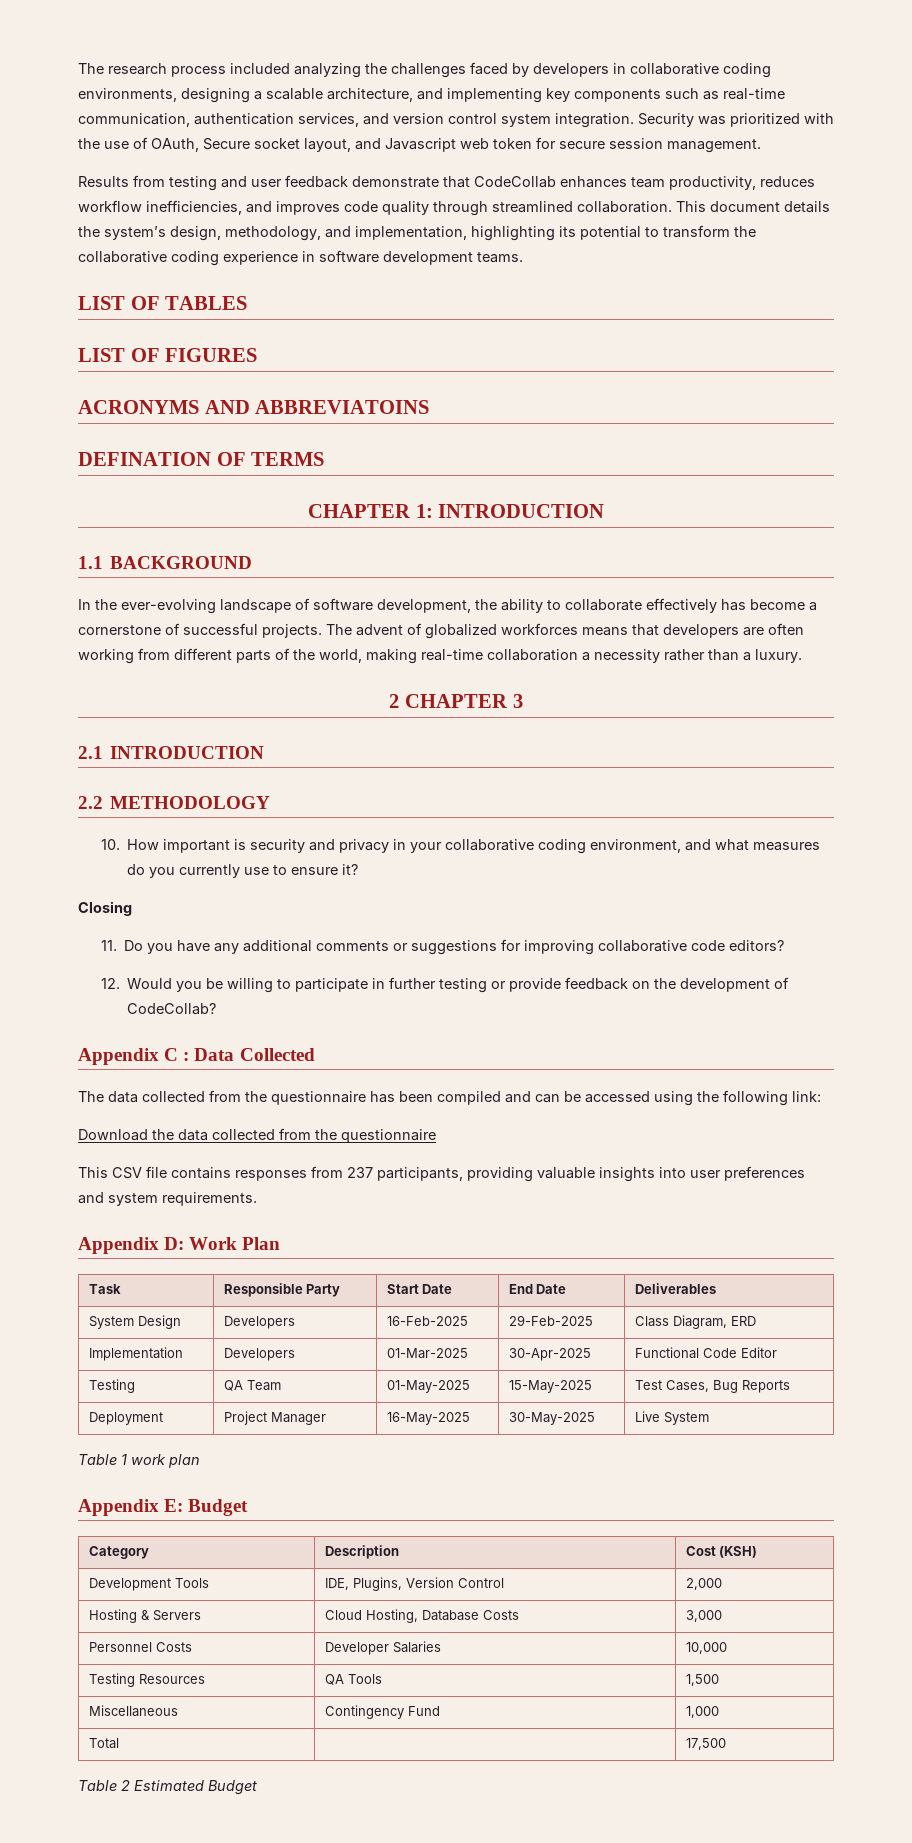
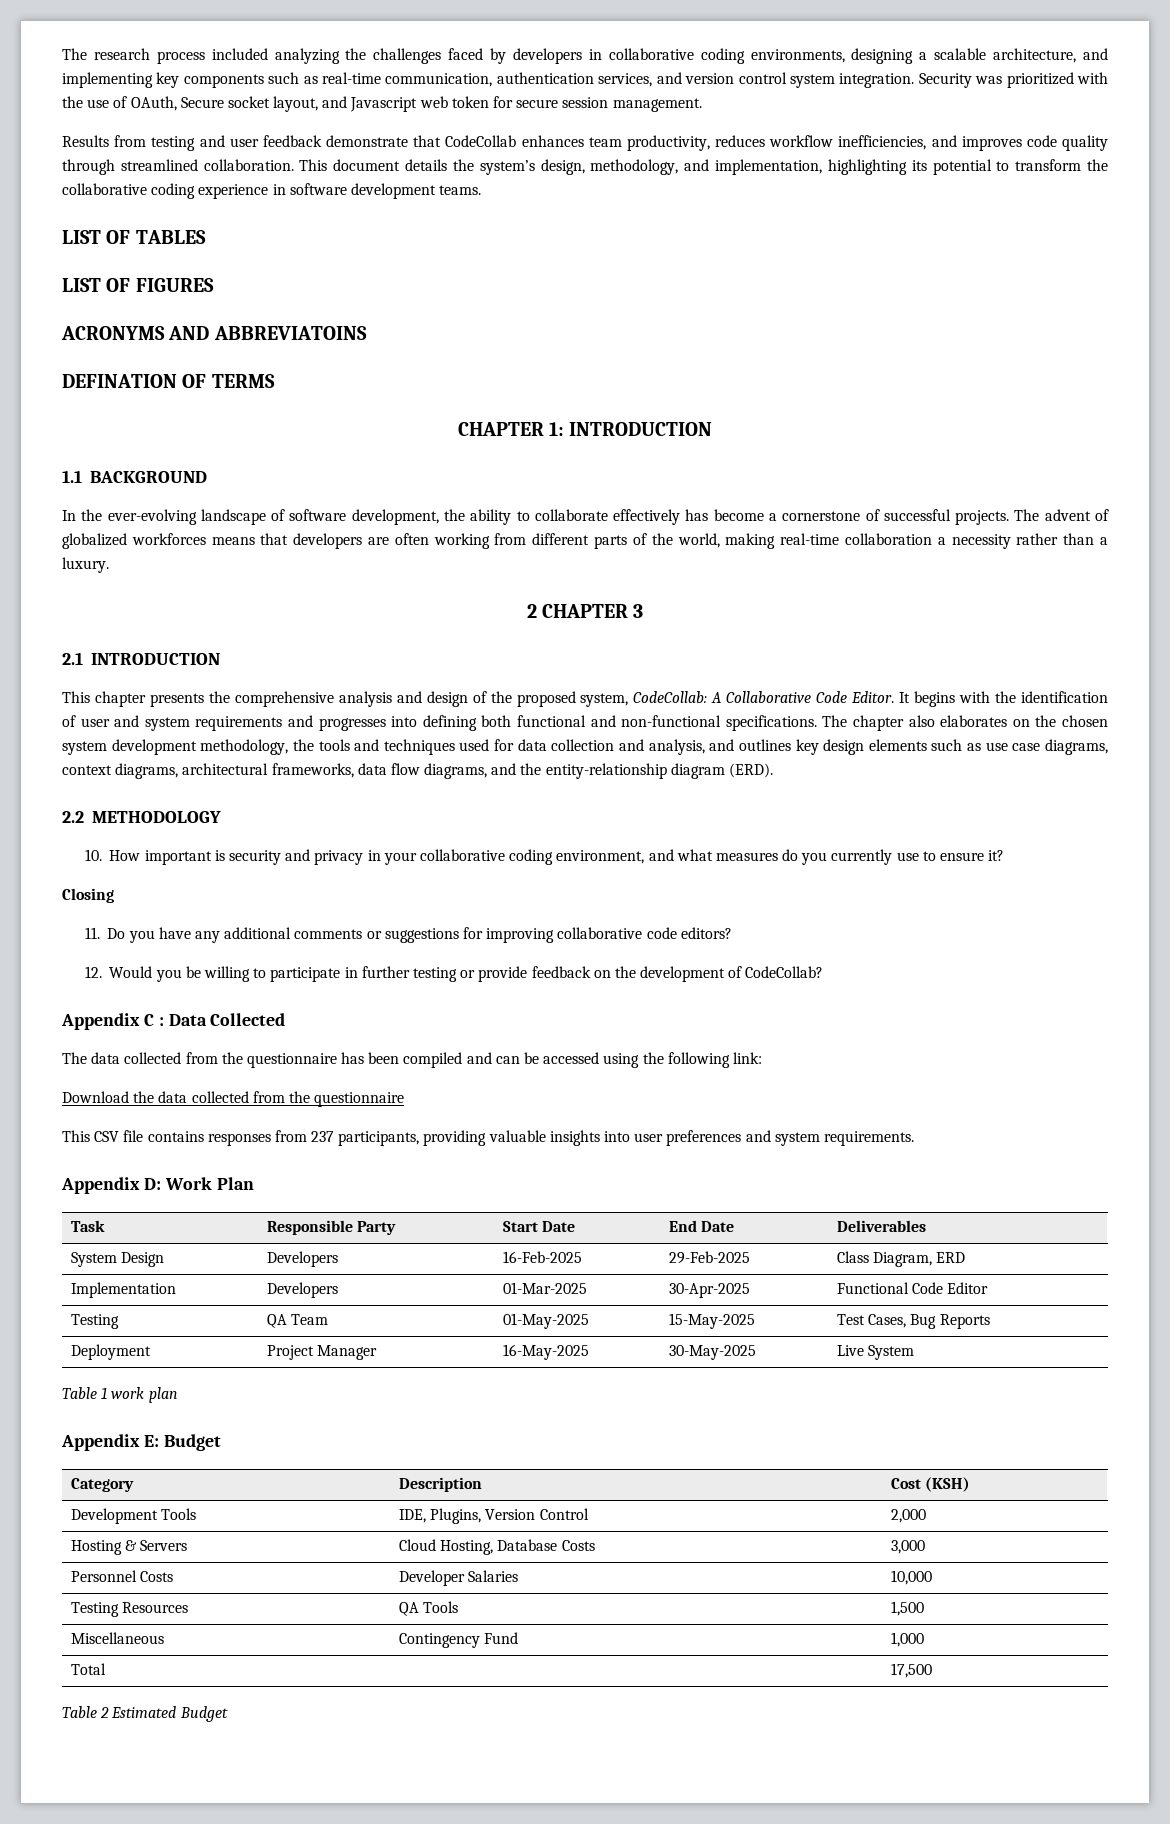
(265, 752) none -> [62,691,1109,707] [62,715,1109,731] [62,739,1108,755] [62,763,774,779] // This chapter presents the comprehensive analysis and design of the proposed system, CodeCollab: A Collaborative Code Editor. It begins with the identification of user and system requirements and progresses into defining both functional and non-functional specifications. The chapter also elaborates on the chosen system development methodology, the tools and techniques used for data collection and analysis, and outlines key design elements such as use case diagrams, context diagrams, architectural frameworks, data flow diagrams, and the entity-relationship diagram (ERD).

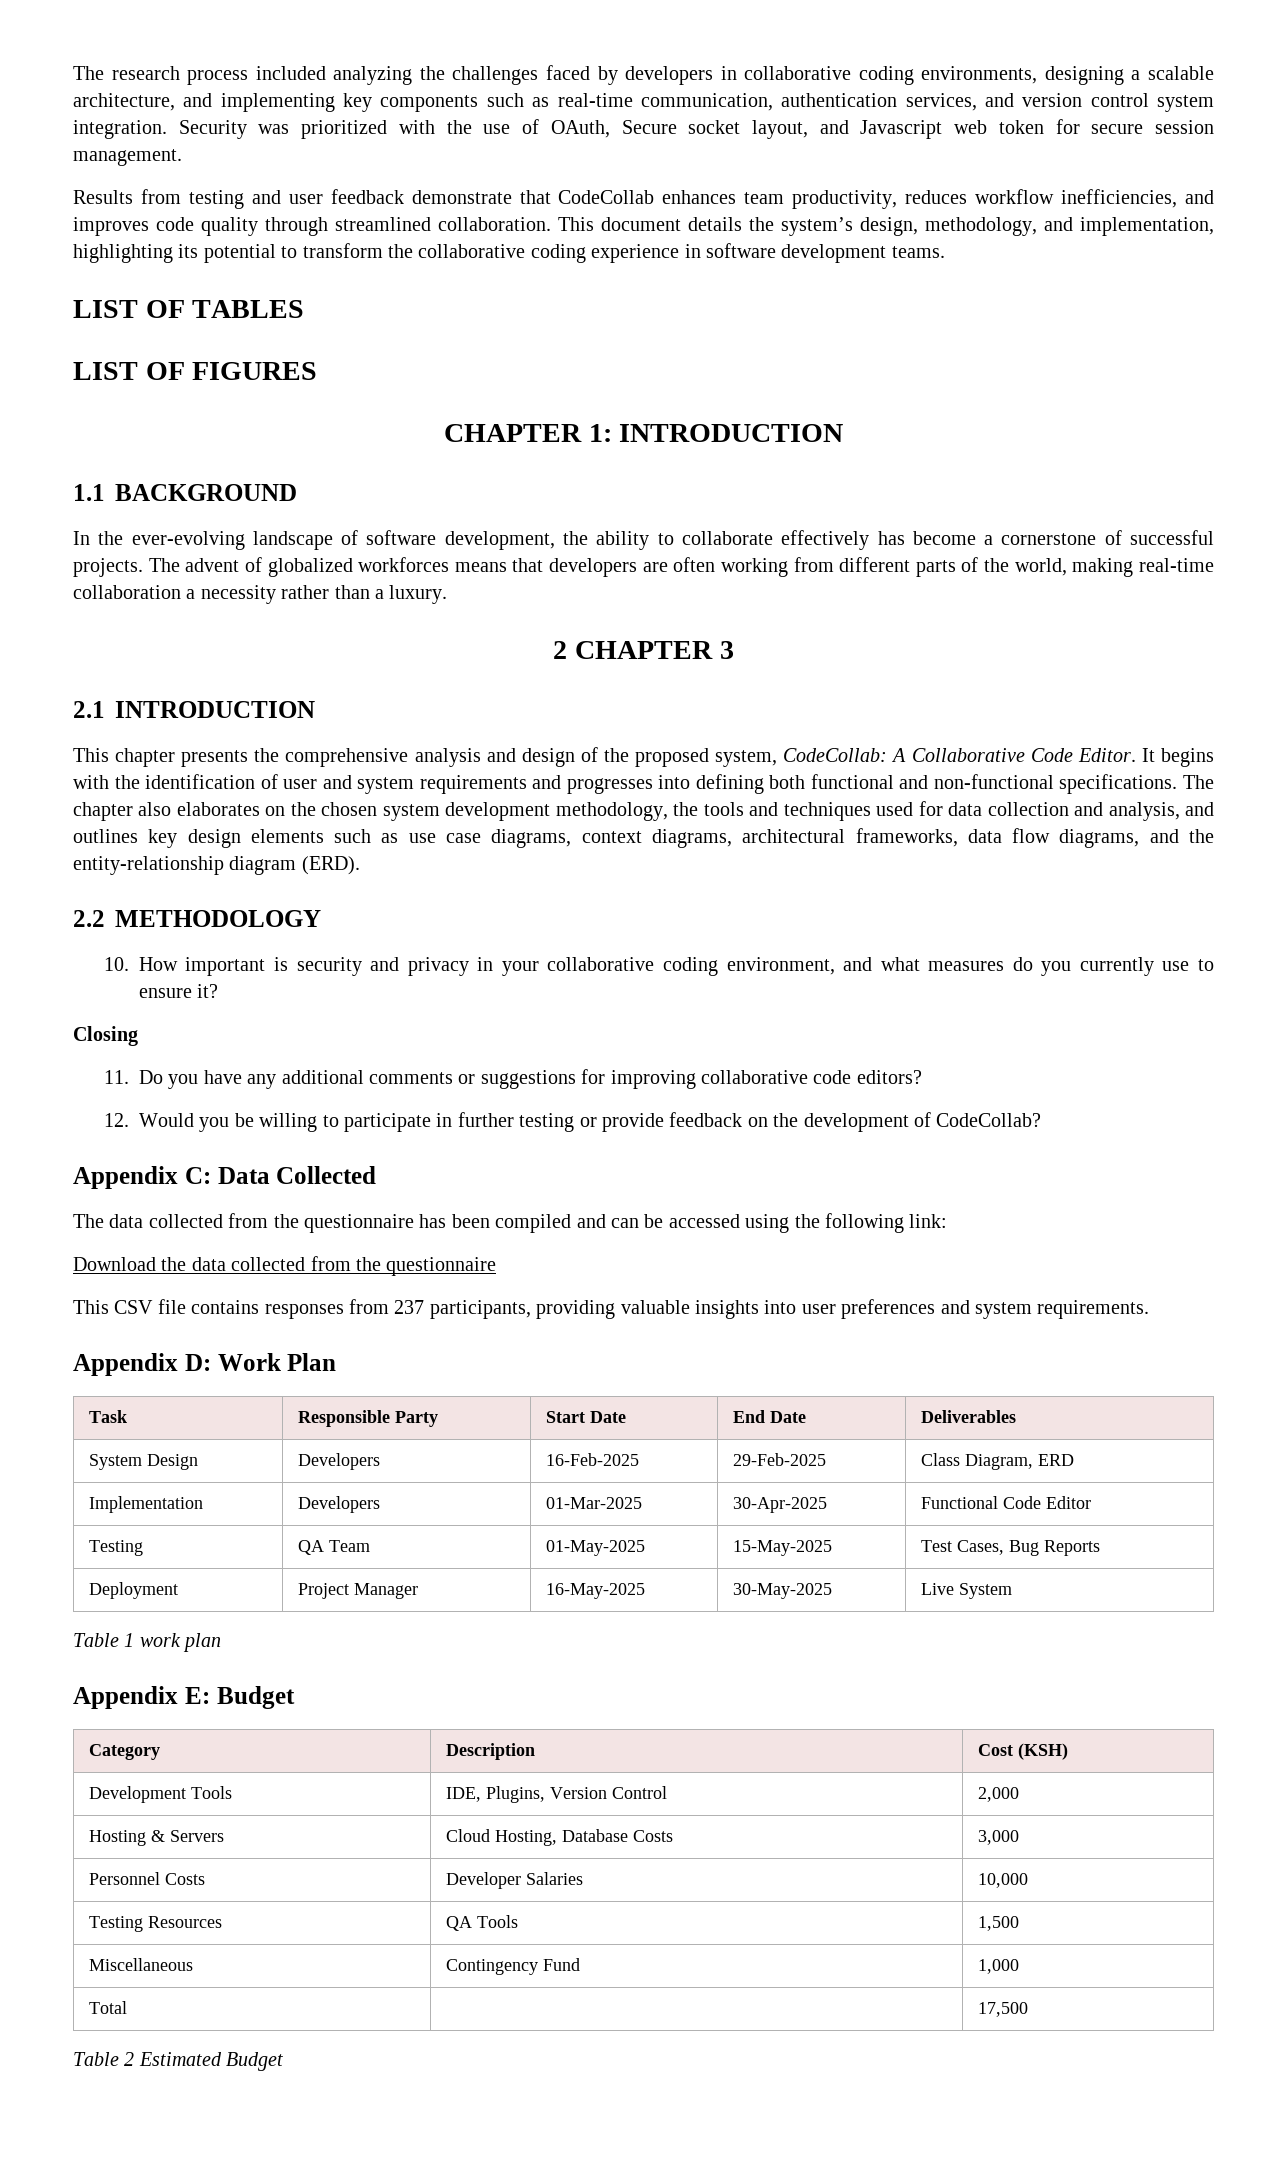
[61,326,367,340] [62,374,275,388] // ACRONYMS AND ABBREVIATOINS // DEFINATION OF TERMS -> (318, 371) none
[143,1014,164,1026] C : -> [184,1167,211,1184] C:

